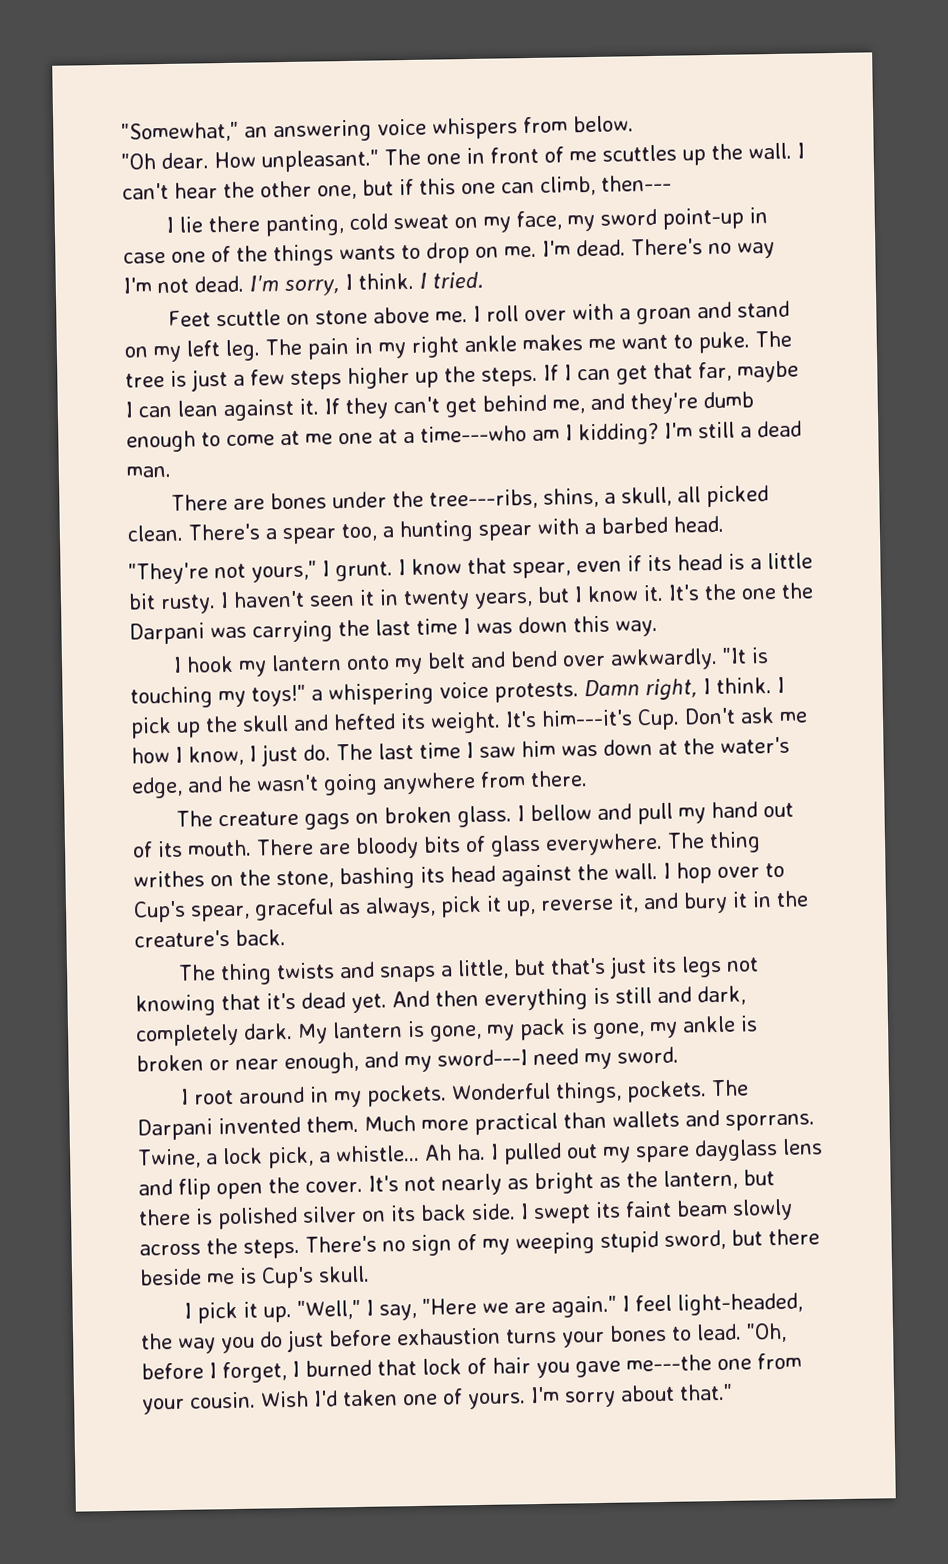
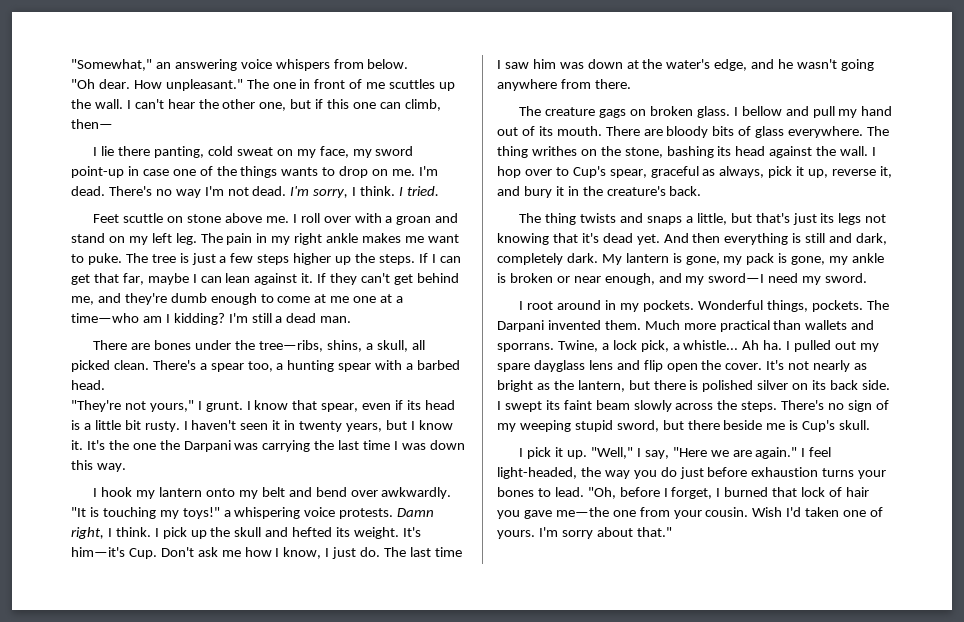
[601,174,672,192] then--- -> [71,119,113,129] then—
[420,425,527,443] time---who -> [71,313,139,323] time—who
[428,488,538,510] tree---ribs, -> [258,340,323,352] tree—ribs,
[541,709,633,727] him---it's -> [71,547,125,557] him—it's
[437,1049,528,1067] sword---I -> [708,273,765,283] sword—I
[626,1354,712,1372] me---the -> [555,507,609,517] me—the

